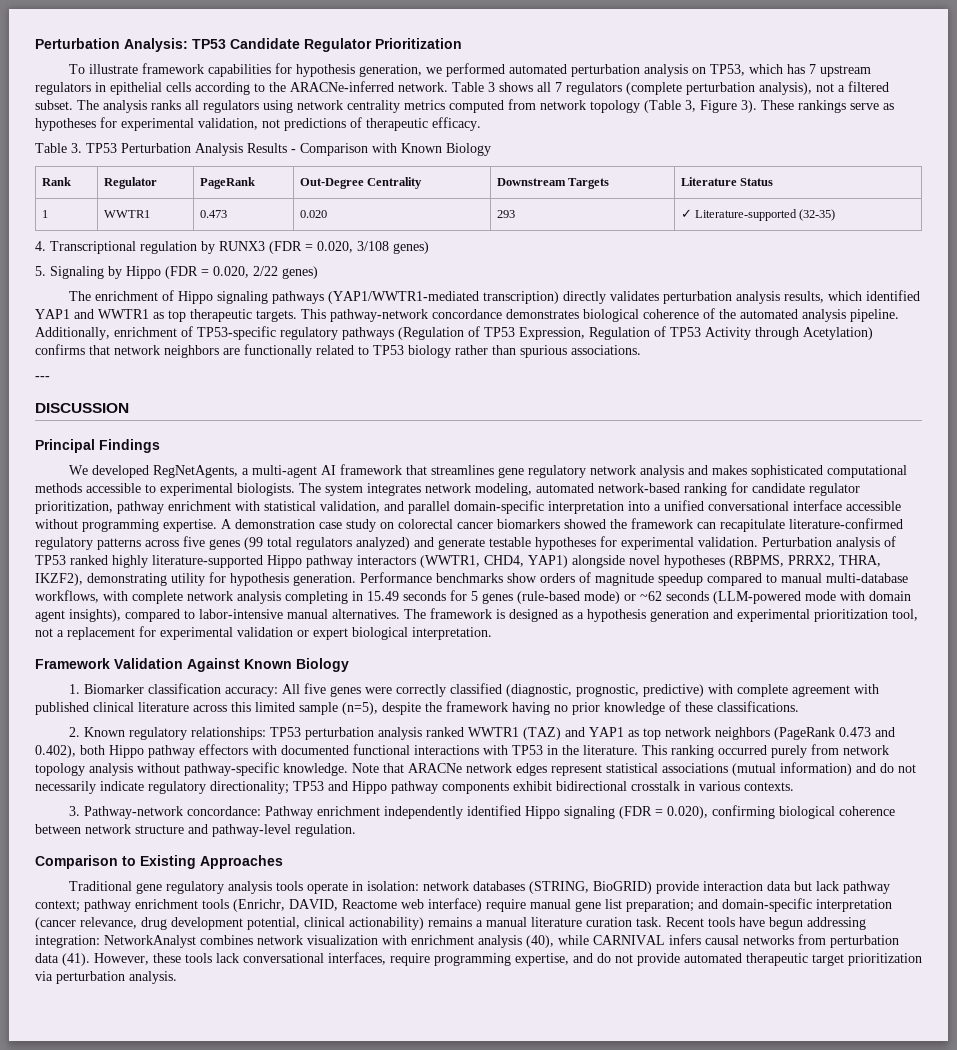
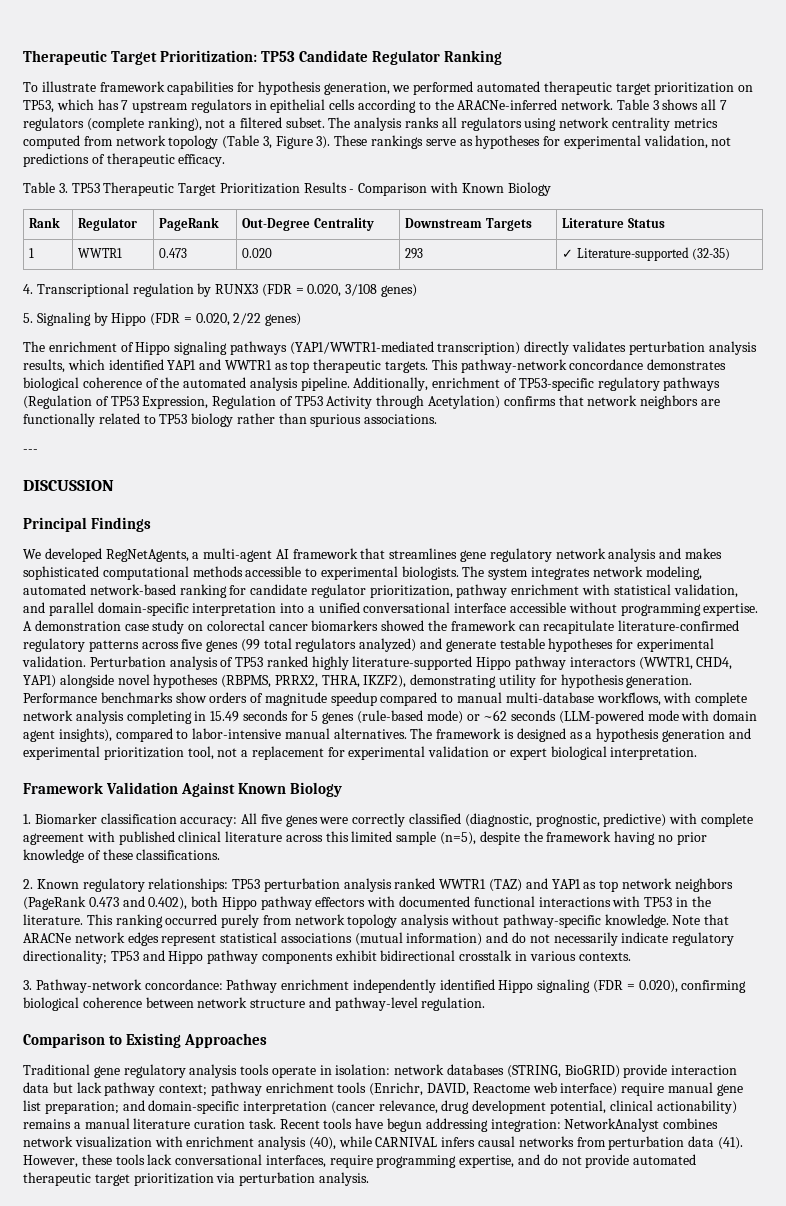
[35,38,188,52] Perturbation Analysis: -> [23,50,258,65] Therapeutic Target Prioritization:
[375,38,462,49] Prioritization -> [444,50,503,65] Ranking
[570,64,688,77] perturbation analysis -> [543,81,735,95] therapeutic target prioritization
[686,82,812,95] perturbation analysis), -> [147,117,202,131] ranking),
[121,143,243,156] Perturbation Analysis -> [103,182,300,196] Therapeutic Target Prioritization

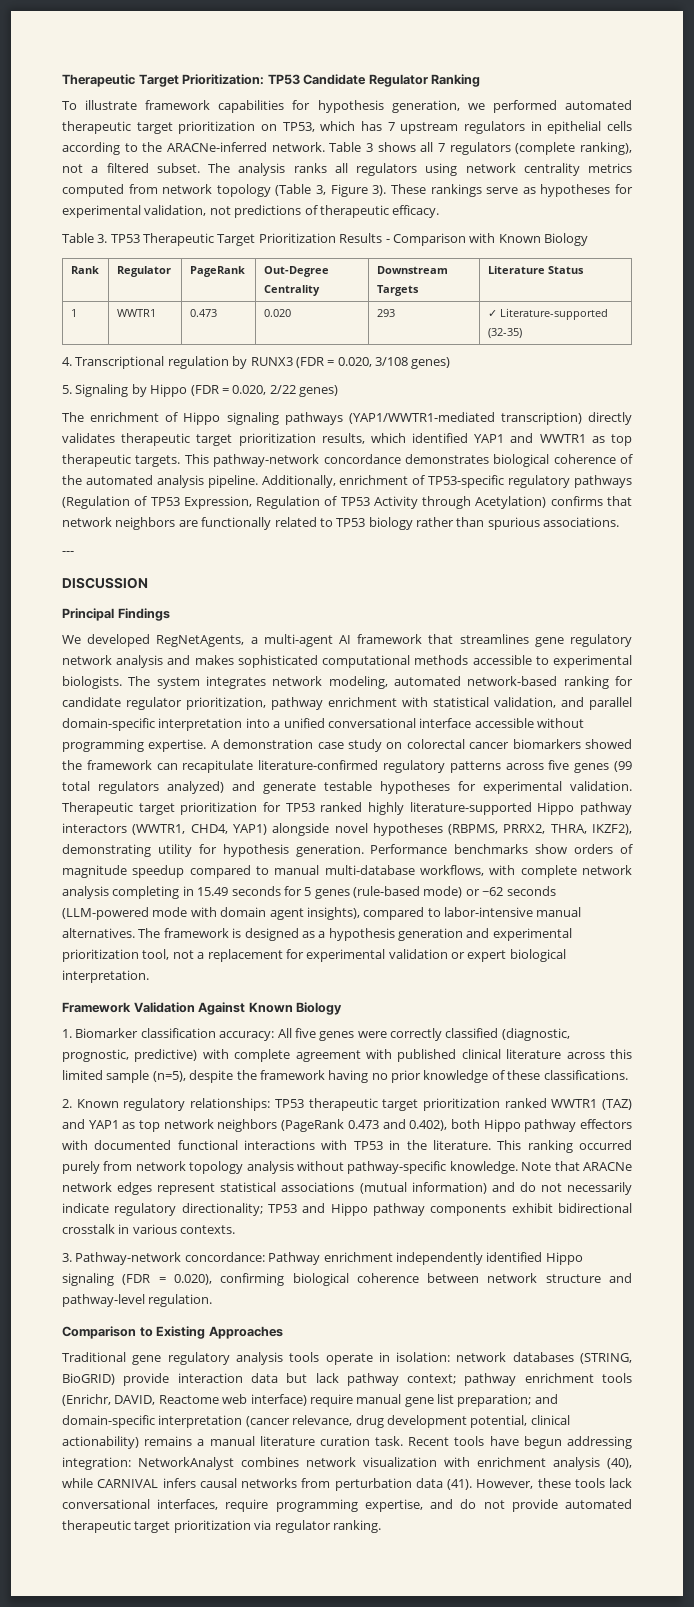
[628,341,757,355] perturbation analysis -> [121,433,316,446] therapeutic target prioritization
[89,656,234,670] Perturbation analysis of -> [62,802,281,815] Therapeutic target prioritization for
[263,878,392,892] perturbation analysis -> [308,1098,500,1111] therapeutic target prioritization
[239,1172,369,1186] perturbation analysis. -> [274,1520,381,1533] regulator ranking.

